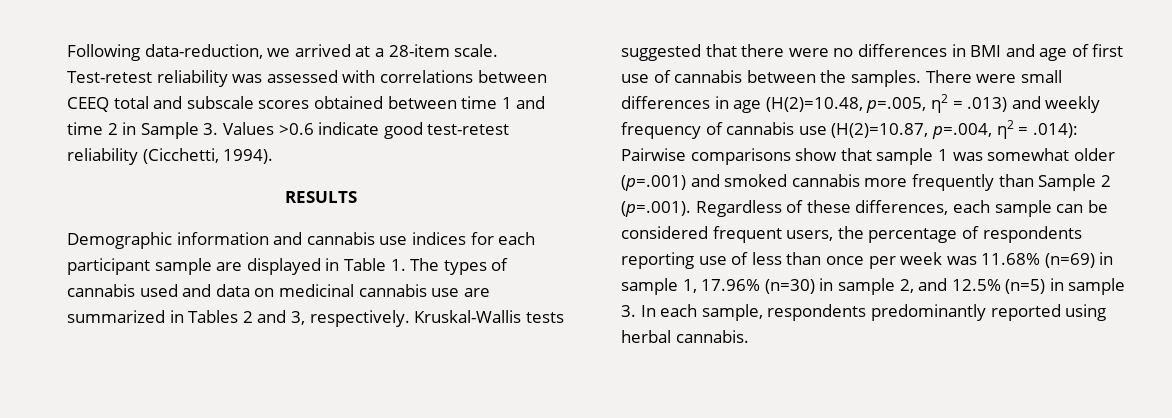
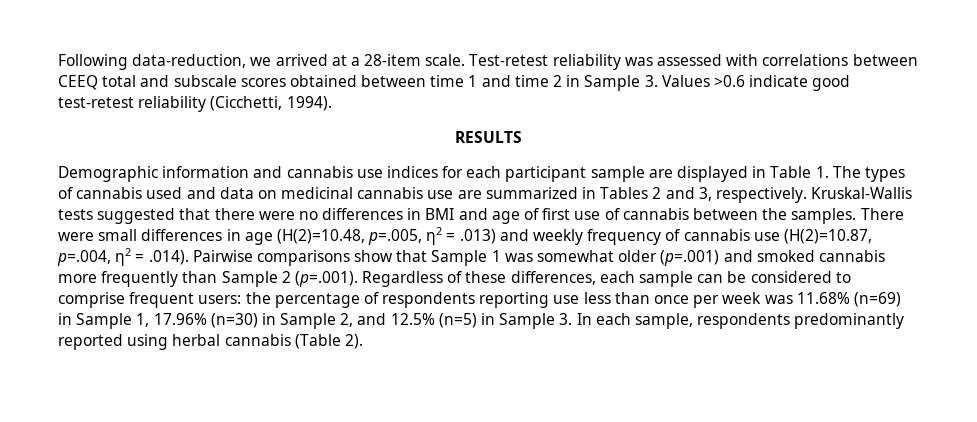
[1032,123,1078,138] .014): -> [148,250,189,265] .014).
[876,148,934,165] sample -> [431,250,488,266] Sample
[712,226,834,243] frequent users, -> [835,272,851,283] [58,292,242,308] to comprise frequent users:
[731,252,749,265] of -> (580, 299) none
[621,278,678,295] sample -> [76,313,133,329] Sample
[837,278,895,295] sample -> [280,313,337,329] Sample
[1068,278,1126,295] sample -> [499,313,556,329] Sample
[675,330,749,343] cannabis. -> [224,334,363,349] cannabis (Table 2).

